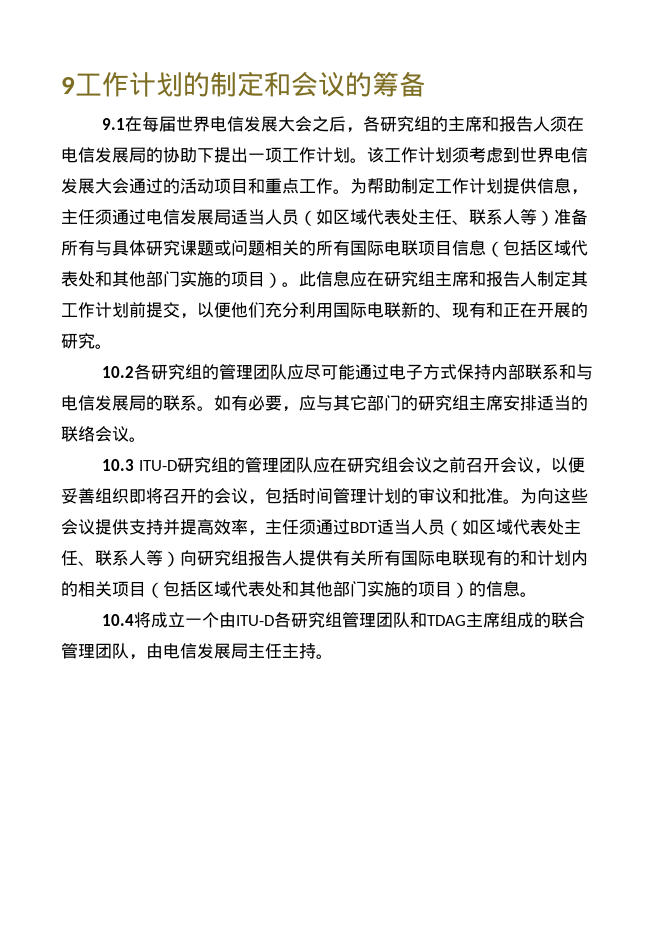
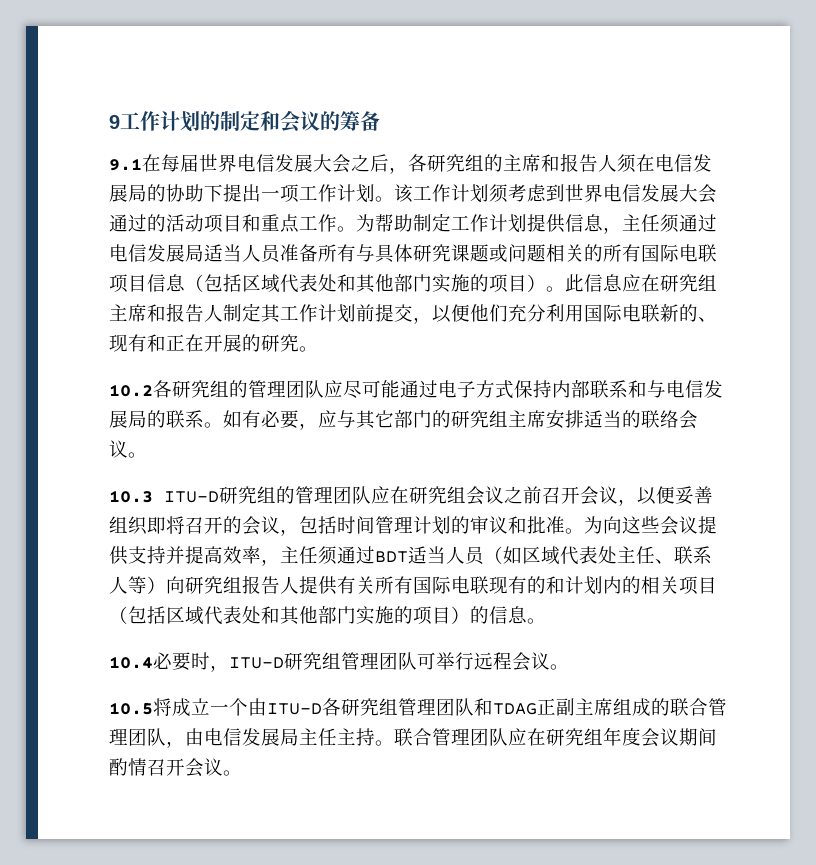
[299,209,554,226] （如区域代表处主任、联系人等） -> (281, 253) none
(135, 620) none -> [153,652,569,672] [109,702,153,715] 必要时，ITU-D研究组管理团队可举行远程会议。 // 10.5
(467, 620) none -> [537,698,575,716] 正副
(333, 656) none -> [394,727,717,747] [109,758,242,777] 联合管理团队应在研究组年度会议期间酌情召开会议。

